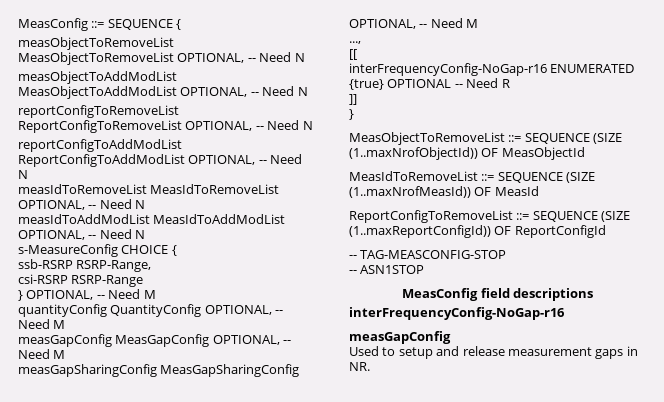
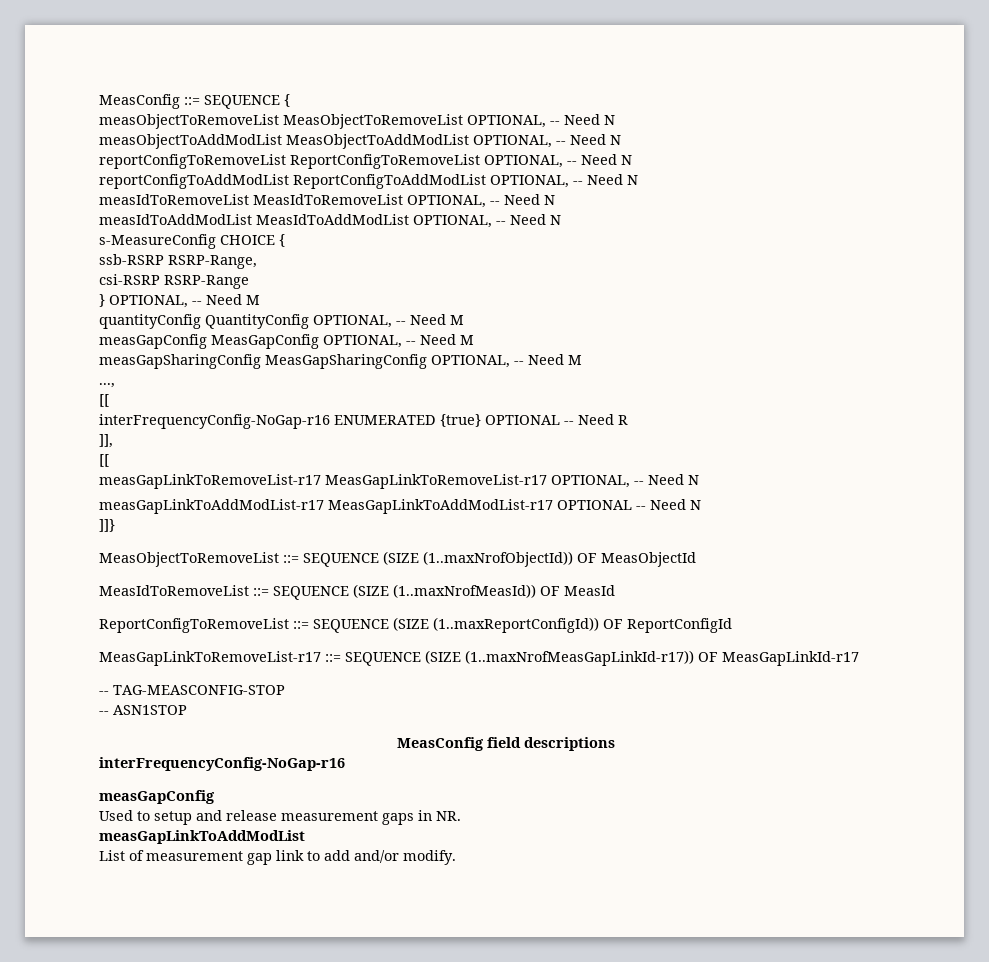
[349,94,357,105] [349,109,354,120] ]] // } -> [99,434,113,448] [99,454,109,467] [99,474,699,489] [99,499,701,514] [99,519,115,532] ]], // [[ // measGapLinkToRemoveList-r17 MeasGapLinkToRemoveList-r17 OPTIONAL, -- Need N // measGapLinkToAddModList-r17 MeasGapLinkToAddModList-r17 OPTIONAL -- Need N // ]]}
(606, 231) none -> [99,650,859,666] // MeasGapLinkToRemoveList-r17 ::= SEQUENCE (SIZE (1..maxNrofMeasGapLinkId-r17)) OF MeasGapLinkId-r17
(370, 366) none -> [99,830,305,844] [99,850,456,865] // measGapLinkToAddModList // List of measurement gap link to add and/or modify.

